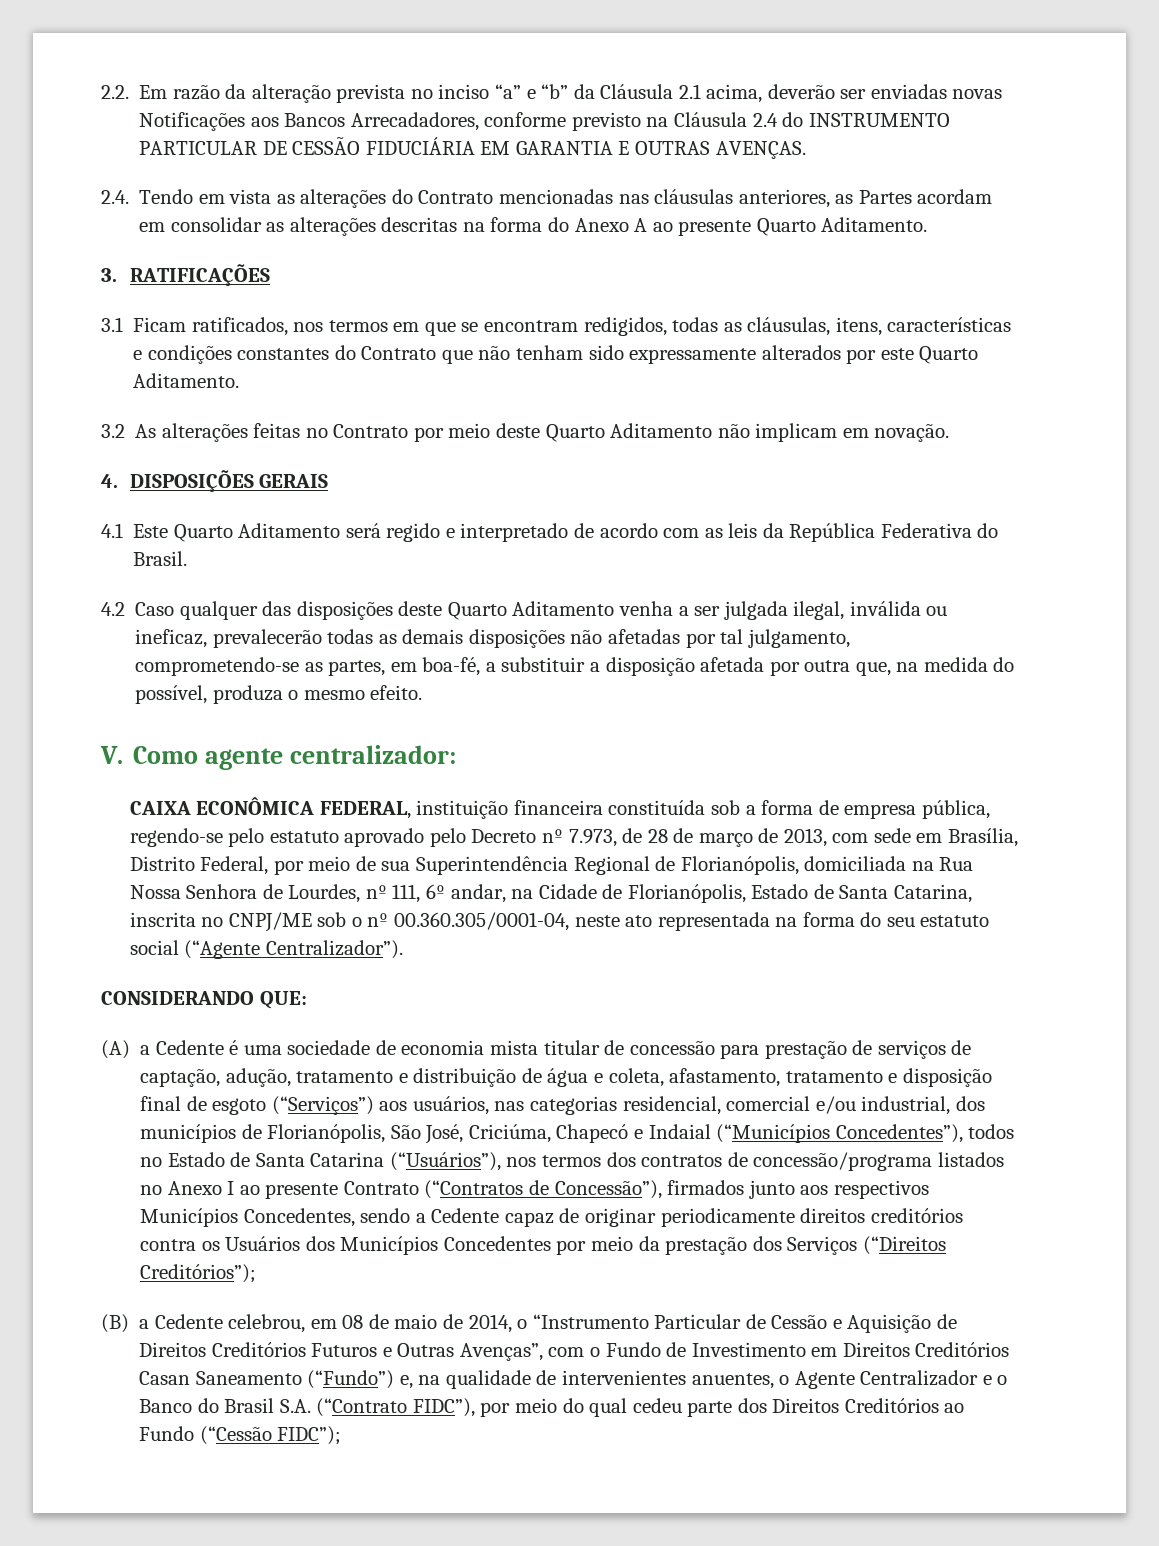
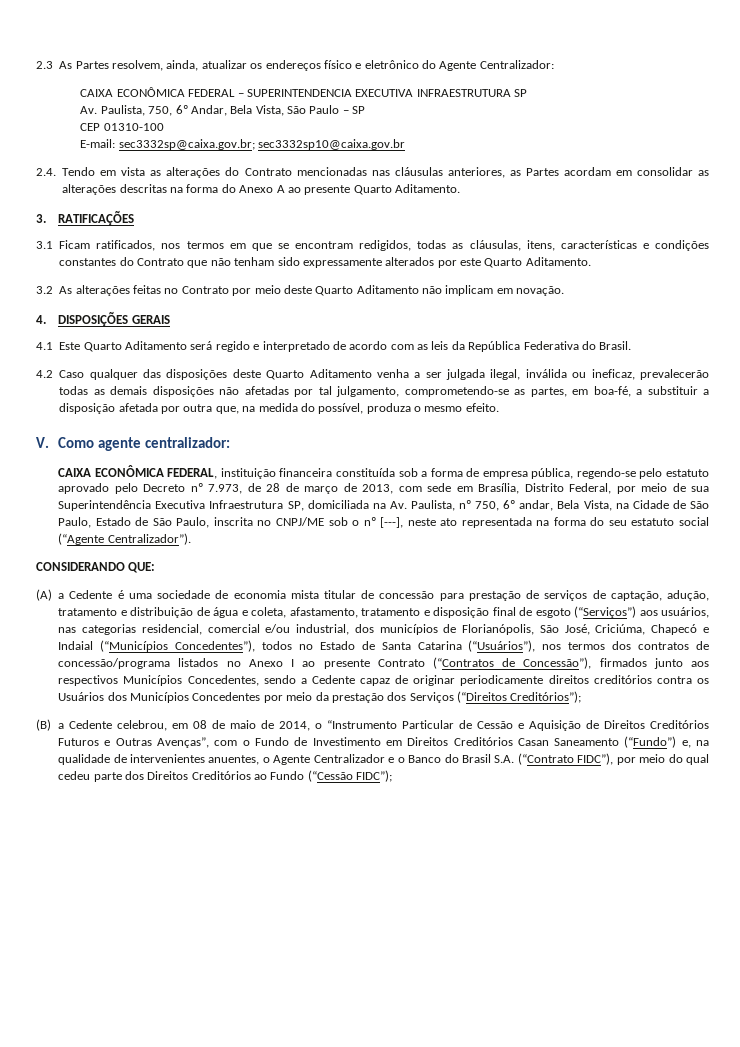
[101,84,1003,103] [139,112,950,131] [139,136,806,159] 2.2. Em razão da alteração prevista no inciso “a” e “b” da Cláusula 2.1 acima, deverão ser enviadas novas Notificações aos Bancos Arrecadadores, conforme previsto na Cláusula 2.4 do INSTRUMENTO PARTICULAR DE CESSÃO FIDUCIÁRIA EM GARANTIA E OUTRAS AVENÇAS. -> [36,60,554,71] [80,87,528,97] [80,105,366,116] [80,123,164,131] [80,139,406,150] 2.3 As Partes resolvem, ainda, atualizar os endereços físico e eletrônico do Agente Centralizador: // CAIXA ECONÔMICA FEDERAL – SUPERINTENDENCIA EXECUTIVA INFRAESTRUTURA SP // Av. Paulista, 750, 6º Andar, Bela Vista, São Paulo – SP // CEP 01310-100 // E-mail: sec3332sp@caixa.gov.br; sec3332sp10@caixa.gov.br
[573,856,974,875] [129,884,972,903] Regional de Florianópolis, domiciliada na Rua Nossa Senhora de Lourdes, nº 111, 6º andar, na Cidade de Florianópolis, Estado de Santa Catarina, -> [155,500,709,511] [58,517,210,528] Executiva Infraestrutura SP, domiciliada na Av. Paulista, nº 750, 6º andar, Bela Vista, na Cidade de São Paulo, Estado de São Paulo,
[393,912,569,931] 00.360.305/0001-04, -> [380,517,404,528] [---],

